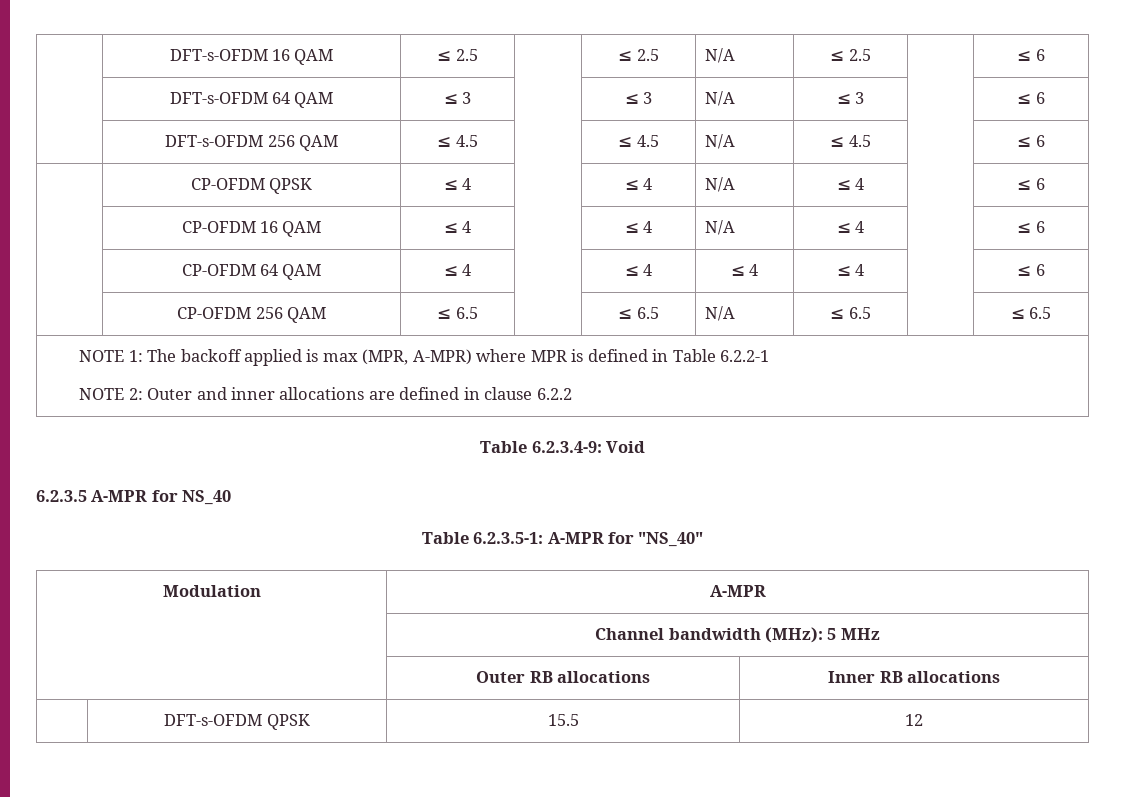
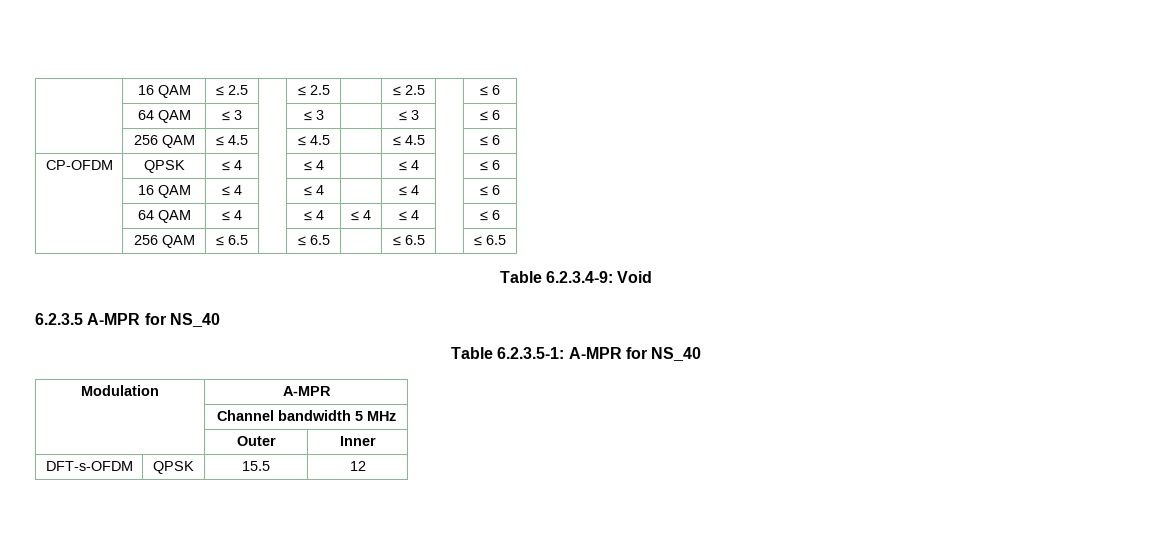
[169,49,268,61] | DFT-s-OFDM -> (137, 90) |
[705,48,736,63] N/A -> (330, 90) none
[169,92,268,104] DFT-s-OFDM -> (500, 90) none
[705,91,736,106] N/A -> (324, 115) none
[165,135,264,147] DFT-s-OFDM -> (500, 115) none
[705,134,736,149] N/A -> (330, 140) none
[190,178,265,190] | CP-OFDM -> [45,160,113,170] CP-OFDM |
[705,177,736,192] [836,178,865,190] [1017,178,1045,190] [181,221,256,233] N/A | ≤ 4 | | ≤ 6 // | CP-OFDM -> [398,160,419,171] [480,160,500,171] | ≤ 4 | | ≤ 6 // |
[705,220,736,235] [836,221,865,233] [1017,221,1045,233] [181,264,256,276] N/A | ≤ 4 | | ≤ 6 // | CP-OFDM -> [398,185,419,196] [480,185,500,196] | ≤ 4 | | ≤ 6 // |
[177,307,252,319] CP-OFDM -> (500, 215) none
[705,306,736,321] [830,307,871,319] [1010,307,1052,319] [79,349,769,366] [79,387,572,400] N/A | ≤ 6.5 | | ≤ 6.5 // NOTE 1: The backoff applied is max (MPR, A-MPR) where MPR is defined in Table 6.2.2-1 // NOTE 2: Outer and inner allocations are defined in clause 6.2.2 -> [392,235,425,246] [474,235,506,246] | ≤ 6.5 | | ≤ 6.5
[638,532,704,547] "NS_40" -> [651,347,702,361] NS_40
[764,627,823,643] (MHz): -> (351, 415) none
[529,671,650,683] RB allocations -> (276, 441) none
[879,671,1000,683] [164,714,263,726] RB allocations // | DFT-s-OFDM -> [45,461,133,471] // DFT-s-OFDM |

